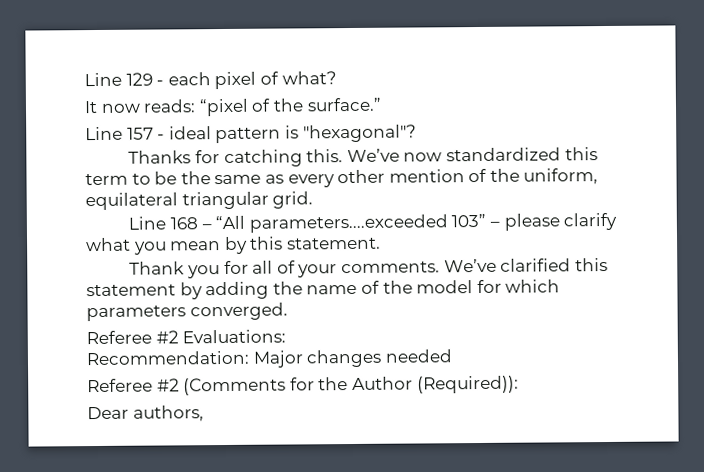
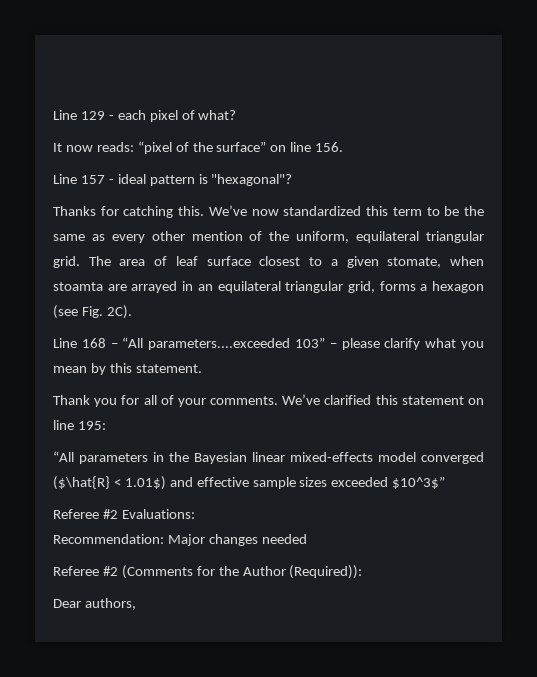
[306,97,382,112] surface.” -> [216,141,344,152] surface” on line 156.
(314, 200) none -> [88,256,485,268] [53,281,484,293] [53,305,132,319] The area of leaf surface closest to a given stomate, when stoamta are arrayed in an equilateral triangular grid, forms a hexagon (see Fig. 2C).
[179,279,561,300] [86,302,288,322] by adding the name of the model for which parameters converged. -> [468,398,485,405] [53,420,106,430] [53,451,484,464] [53,476,446,490] on line 195: // “All parameters in the Bayesian linear mixed-effects model converged ($\hat{R} < 1.01$) and effective sample sizes exceeded $10^3$”

